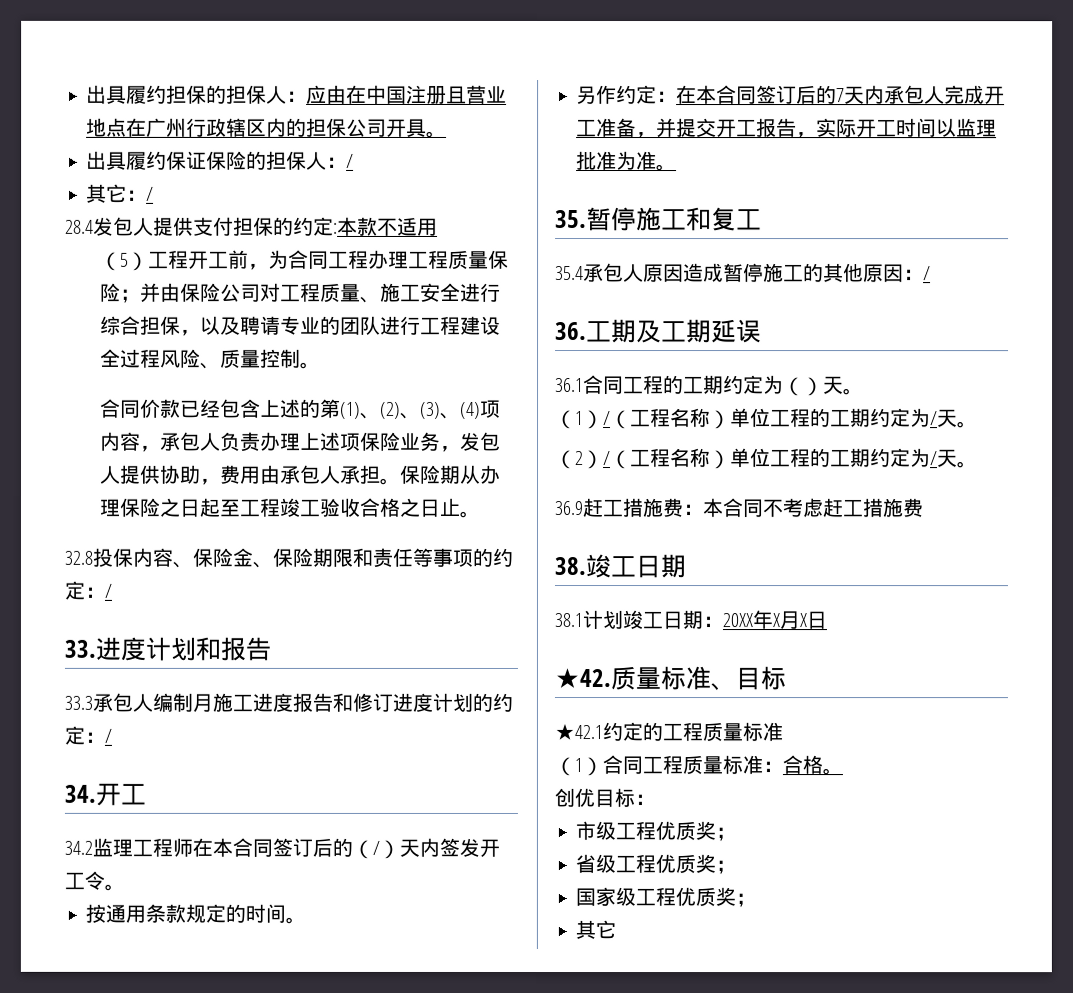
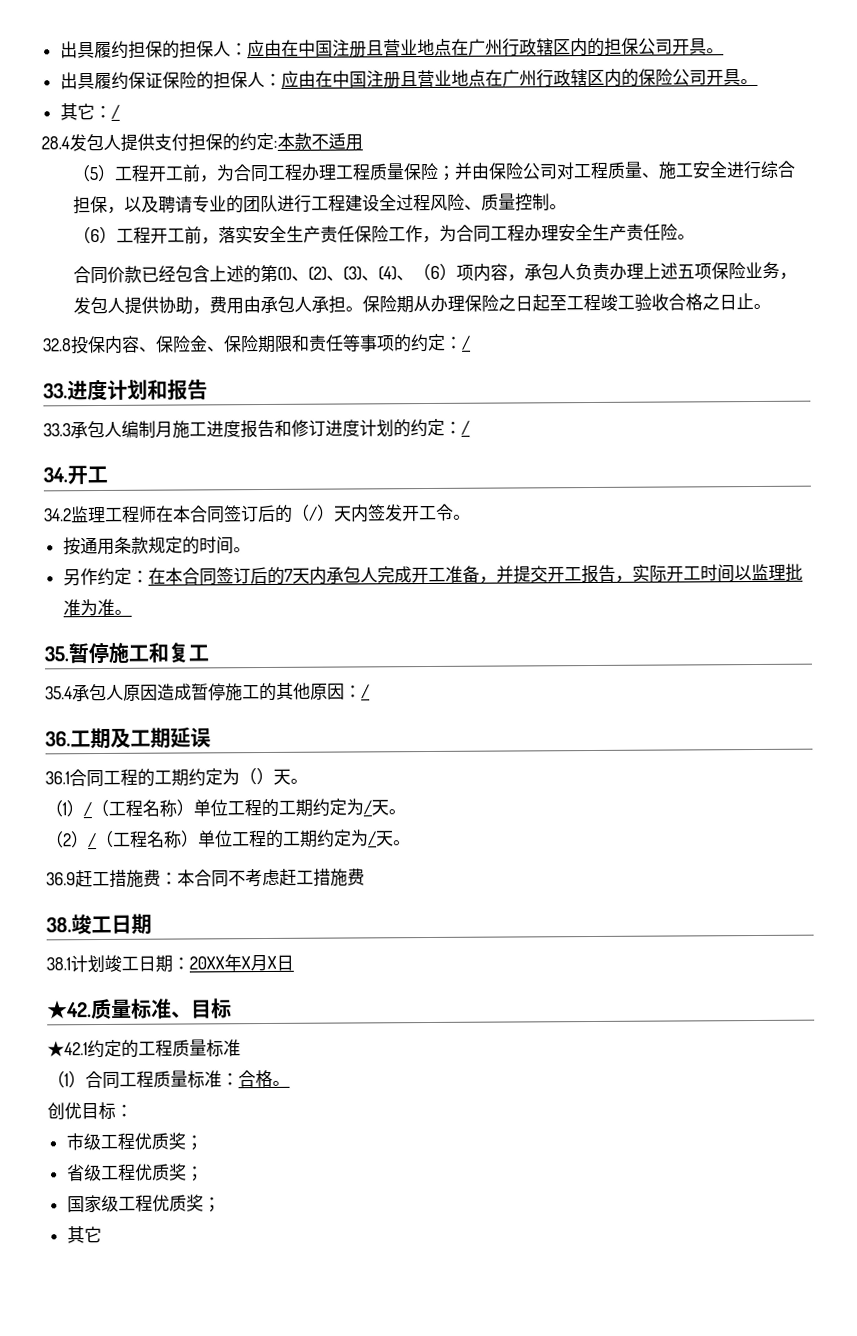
[346,153,355,168] / -> [280,68,758,89] 应由在中国注册且营业地点在广州行政辖区内的保险公司开具。
(321, 365) none -> [72,223,695,245] // （6）工程开工前，落实安全生产责任保险工作，为合同工程办理安全生产责任险。
(481, 410) none -> [395,263,457,282] 、（6）
(341, 441) none -> [676,264,695,279] 五

